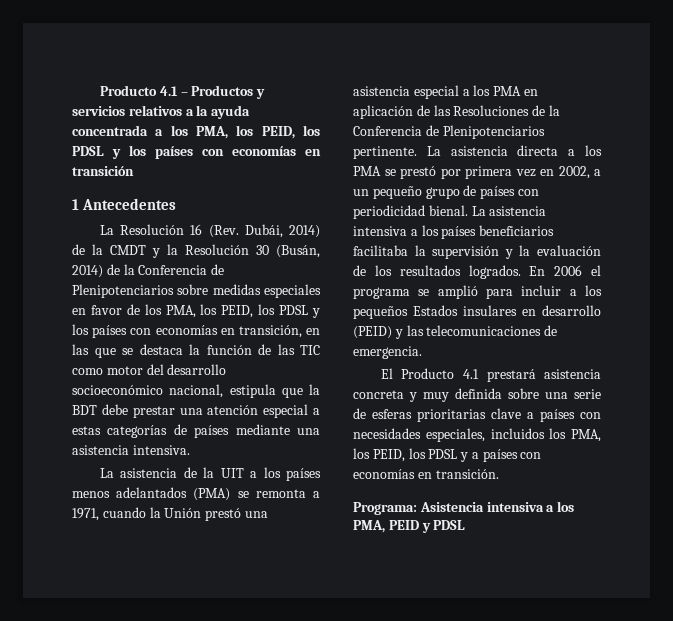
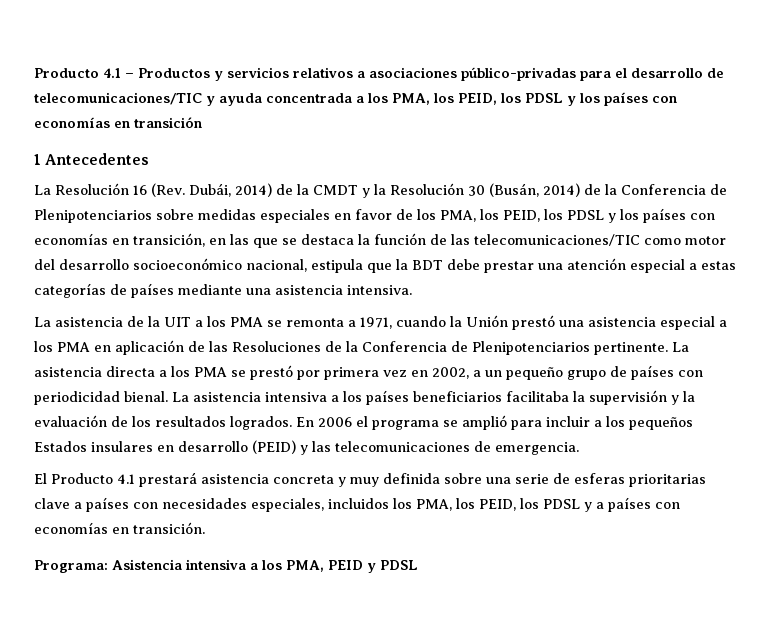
[196,105,209,116] la -> [369,67,724,81] [34,92,215,106] asociaciones público-privadas para el desarrollo de telecomunicaciones/TIC y
[300,345,320,355] TIC -> [474,234,640,246] telecomunicaciones/TIC
[285,468,321,481] [72,487,231,501] países menos adelantados (PMA) -> [230,317,263,327] PMA

